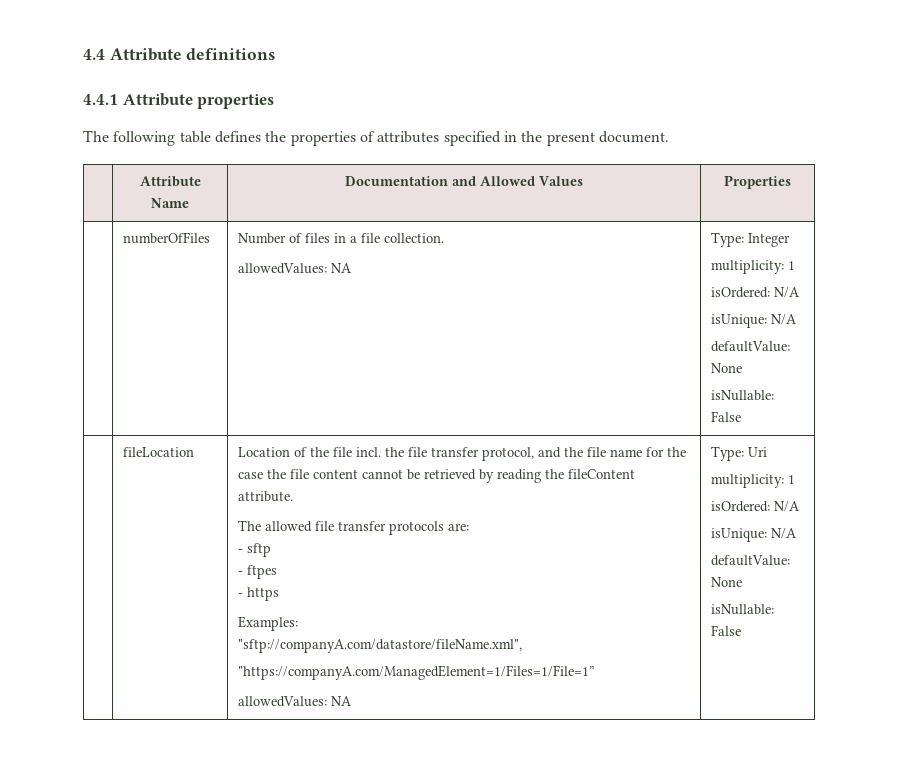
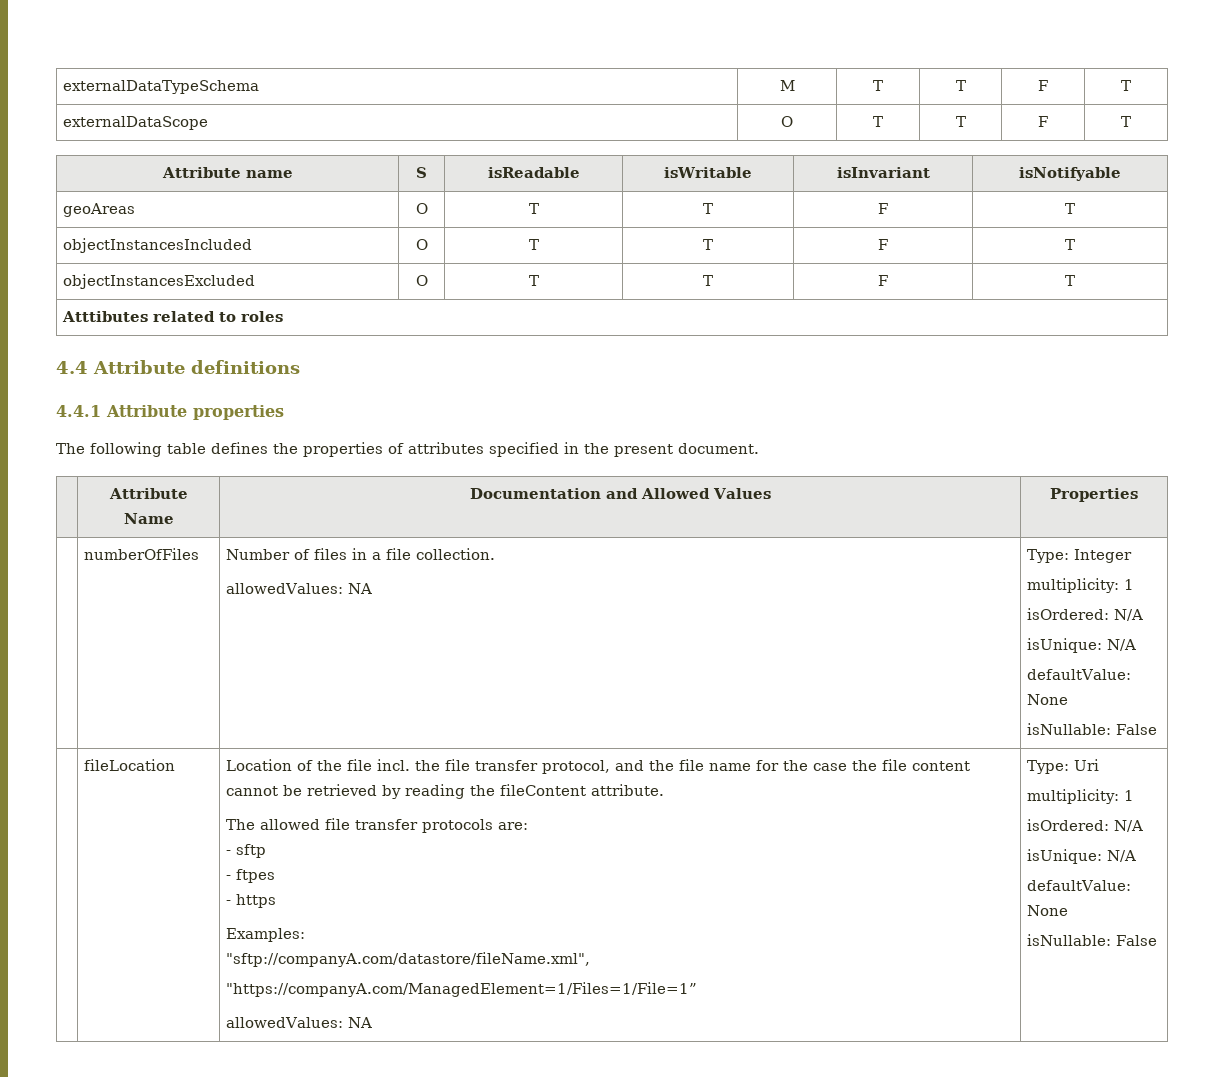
(83, 54) none -> [63,80,260,94] [779,80,795,91] [873,80,883,91] [955,80,966,91] [1038,80,1048,91] [1121,80,1131,91] [63,116,209,130] [781,116,793,127] [873,116,883,127] [955,116,966,127] [1038,116,1048,127] [1121,116,1131,127] [161,167,293,178] [416,167,427,178] [487,167,580,178] [664,167,752,178] [836,167,930,178] [1019,167,1121,181] [63,203,136,217] [415,203,428,214] [528,203,539,214] [703,203,713,214] [878,203,888,214] [1065,203,1075,214] [63,238,253,253] [415,239,428,250] [528,239,539,250] [703,239,713,250] [878,239,888,250] [1065,239,1075,250] [63,274,256,289] [415,275,428,286] [528,275,539,286] [703,275,713,286] [878,275,888,286] [1065,275,1075,286] [62,311,284,322] externalDataTypeSchema | M | T | T | F | T // externalDataScope | O | T | T | F | T // Attribute name | S | isReadable | isWritable | isInvariant | isNotifyable // geoAreas | O | T | T | F | T // objectInstancesIncluded | O | T | T | F | T // objectInstancesExcluded | O | T | T | F | T // Atttibutes related to roles //

